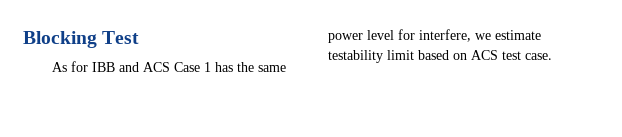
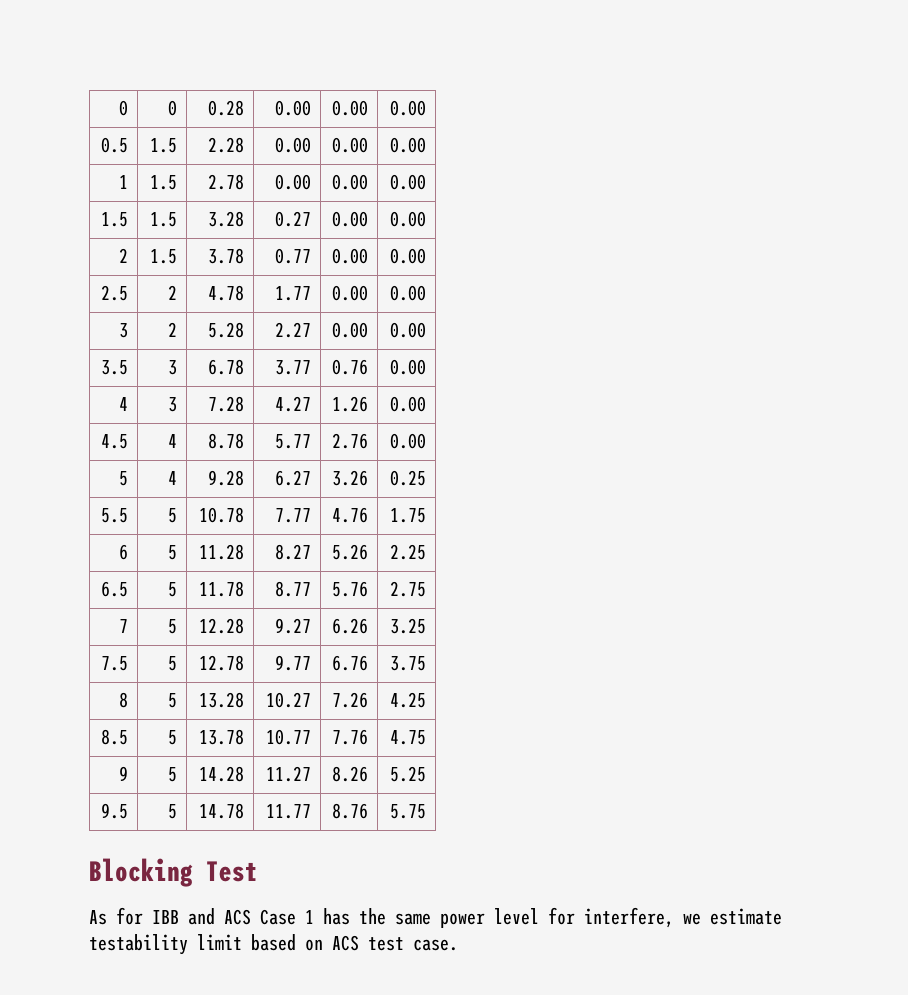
(23, 39) none -> [118,100,128,116] [167,100,177,116] [207,100,244,116] [274,100,311,116] [331,100,368,116] [389,100,426,116] [100,137,128,153] [149,138,177,153] [207,137,244,153] [274,137,311,153] [331,137,368,153] [389,137,426,153] [118,175,128,189] [149,175,177,190] [207,174,244,190] [274,174,311,190] [331,174,368,190] [389,174,426,190] [100,212,128,227] [149,212,177,227] [207,211,244,227] [274,211,311,227] [331,211,368,227] [389,211,426,227] [118,248,128,263] [149,249,177,264] [207,248,244,264] [274,248,311,264] [331,248,368,264] [389,248,426,264] [100,285,128,301] [167,285,177,300] [207,285,244,301] [274,286,311,301] [331,285,368,301] [389,285,426,301] [118,323,128,338] [167,322,177,337] [207,322,244,338] [274,322,311,338] [331,322,368,338] [389,322,426,338] [100,360,128,375] [167,360,177,375] [207,359,244,375] [274,360,311,375] [331,359,368,375] [389,359,426,375] [118,397,128,411] [167,397,177,412] [207,396,244,412] [274,396,311,412] [331,396,368,412] [389,396,426,412] [100,434,128,449] [167,434,177,448] [207,433,244,449] [274,434,311,449] [331,433,368,449] [389,433,426,449] [118,471,128,486] [167,471,177,485] [207,470,244,486] [274,470,311,486] [331,470,368,486] [389,470,426,486] [100,508,128,523] [167,508,177,523] [198,507,244,523] [274,508,311,523] [331,507,368,523] [389,508,426,523] [118,544,128,560] [167,545,177,560] [198,544,244,560] [274,544,311,560] [331,544,368,560] [389,544,426,560] [100,581,128,597] [167,582,177,597] [198,581,244,597] [274,581,311,597] [331,581,368,597] [389,581,426,597] [118,619,128,633] [167,619,177,634] [198,618,244,634] [274,618,311,634] [331,618,368,634] [389,618,426,634] [100,656,128,671] [167,656,177,671] [198,655,244,671] [274,655,311,671] [331,655,368,671] [389,656,426,671] [118,692,128,708] [167,693,177,708] [198,692,244,708] [265,692,311,708] [331,692,368,708] [389,692,426,708] [100,729,128,745] [167,730,177,745] [198,729,244,745] [265,729,311,745] [331,729,368,745] [389,730,426,745] [118,766,128,781] [167,767,177,782] [198,766,244,782] [265,766,311,782] [331,766,368,782] [389,766,426,782] [100,803,128,819] [167,804,177,819] [198,803,244,819] [265,804,311,819] [331,803,368,819] [389,804,426,819] 0 | 0 | 0.28 | 0.00 | 0.00 | 0.00 // 0.5 | 1.5 | 2.28 | 0.00 | 0.00 | 0.00 // 1 | 1.5 | 2.78 | 0.00 | 0.00 | 0.00 // 1.5 | 1.5 | 3.28 | 0.27 | 0.00 | 0.00 // 2 | 1.5 | 3.78 | 0.77 | 0.00 | 0.00 // 2.5 | 2 | 4.78 | 1.77 | 0.00 | 0.00 // 3 | 2 | 5.28 | 2.27 | 0.00 | 0.00 // 3.5 | 3 | 6.78 | 3.77 | 0.76 | 0.00 // 4 | 3 | 7.28 | 4.27 | 1.26 | 0.00 // 4.5 | 4 | 8.78 | 5.77 | 2.76 | 0.00 // 5 | 4 | 9.28 | 6.27 | 3.26 | 0.25 // 5.5 | 5 | 10.78 | 7.77 | 4.76 | 1.75 // 6 | 5 | 11.28 | 8.27 | 5.26 | 2.25 // 6.5 | 5 | 11.78 | 8.77 | 5.76 | 2.75 // 7 | 5 | 12.28 | 9.27 | 6.26 | 3.25 // 7.5 | 5 | 12.78 | 9.77 | 6.76 | 3.75 // 8 | 5 | 13.28 | 10.27 | 7.26 | 4.25 // 8.5 | 5 | 13.78 | 10.77 | 7.76 | 4.75 // 9 | 5 | 14.28 | 11.27 | 8.26 | 5.25 // 9.5 | 5 | 14.78 | 11.77 | 8.76 | 5.75 //

